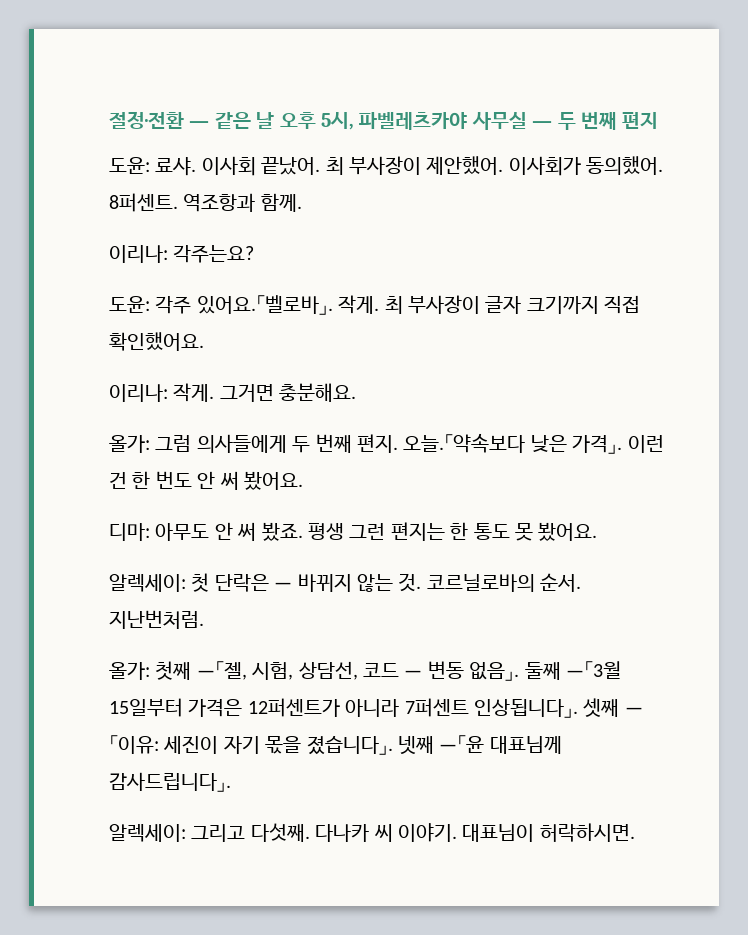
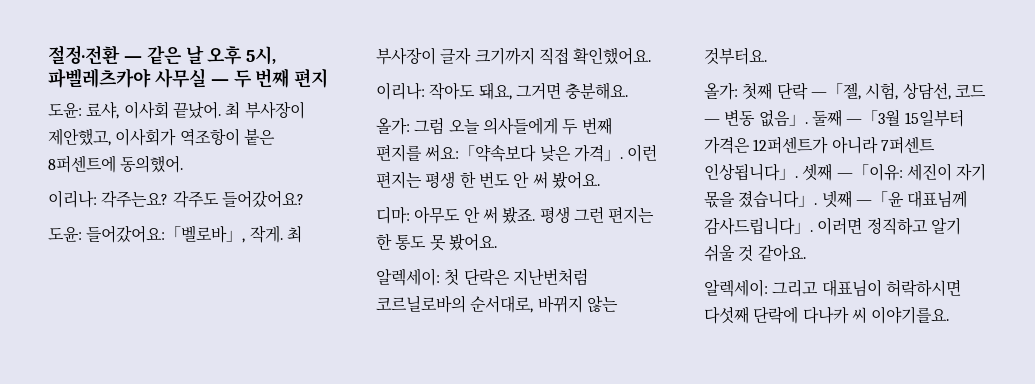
[155,157,197,176] 료샤. -> [86,101,120,119] 료샤,
[426,156,664,176] [109,193,302,212] 제안했어. 이사회가 동의했어. 8퍼센트. 역조항과 함께. -> [48,128,275,146] [48,155,184,173] 제안했고, 이사회가 역조항이 붙은 8퍼센트에 동의했어.
[109,296,256,314] // 도윤: 각주 있어요. -> [172,190,304,208] [48,225,166,243] 각주도 들어갔어요? // 도윤: 들어갔어요:
[327,308,333,311] . -> [242,238,246,243] ,
[173,383,215,402] 작게. -> [429,82,512,100] 작아도 돼요,
(192, 443) none -> [448,119,480,134] 오늘
[357,434,445,453] 편지. 오늘. -> [376,144,460,162] 편지를 써요:
[109,472,127,489] 건 -> [376,171,456,189] 편지는 평생
[274,573,582,592] [109,610,204,629] — 바뀌지 않는 것. 코르닐로바의 순서. 지난번처럼. -> [512,268,588,286] [376,295,618,313] [704,47,767,65] 지난번처럼 코르닐로바의 순서대로, 바뀌지 않는 것부터요.
(192, 670) none -> [776,82,808,100] 단락
[109,823,635,842] // 알렉세이: 그리고 다섯째. 다나카 씨 이야기. 대표님이 허락하시면. -> [817,217,961,235] [704,244,806,262] [704,279,961,297] [704,306,950,324] 이러면 정직하고 알기 쉬울 것 같아요. // 알렉세이: 그리고 대표님이 허락하시면 다섯째 단락에 다나카 씨 이야기를요.

